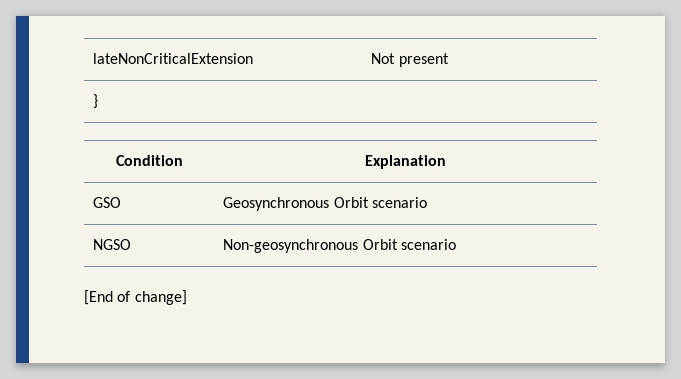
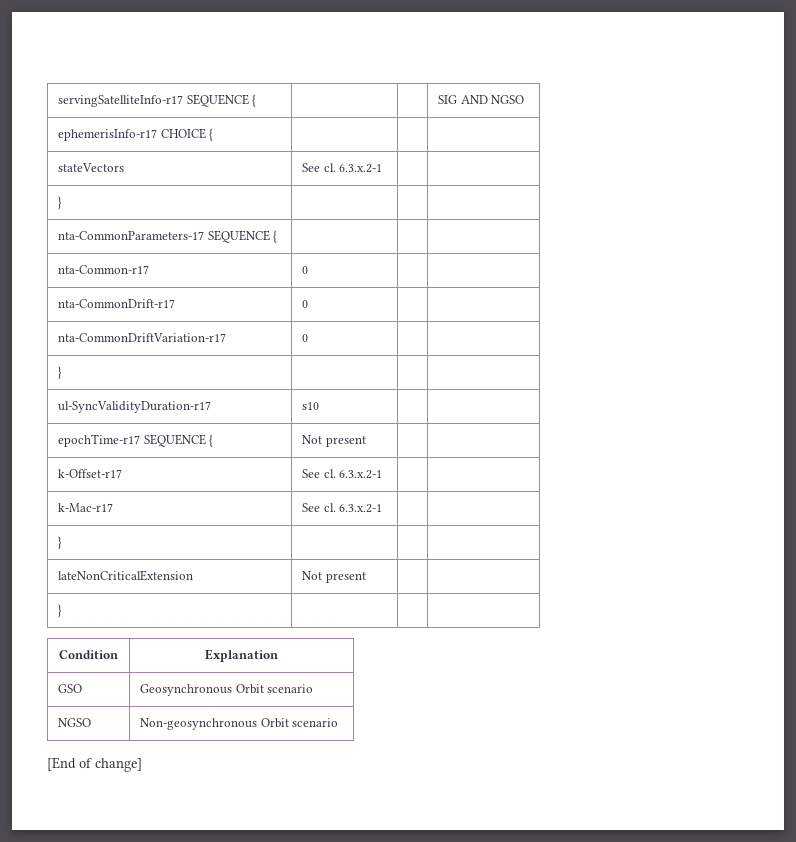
(93, 58) none -> [58,94,257,107] [438,95,525,104] [58,128,214,141] [58,163,125,172] [302,163,383,173] [58,196,63,209] [58,230,278,243] [58,265,150,274] [302,266,309,274] [58,299,176,308] [302,300,309,308] [58,333,227,342] [302,334,309,342] [58,366,63,379] [58,401,212,413] [302,402,320,410] [58,434,214,447] [302,435,366,447] [58,469,123,478] [302,469,383,479] [58,503,114,512] [302,503,383,513] [58,536,63,549] servingSatelliteInfo-r17 SEQUENCE { | | | SIG AND NGSO // ephemerisInfo-r17 CHOICE { | | | // stateVectors | See cl. 6.3.x.2-1 | | // } | | | // nta-CommonParameters-17 SEQUENCE { | | | // nta-Common-r17 | 0 | | // nta-CommonDrift-r17 | 0 | | // nta-CommonDriftVariation-r17 | 0 | | // } | | | // ul-SyncValidityDuration-r17 | s10 | | // epochTime-r17 SEQUENCE { | Not present | | // k-Offset-r17 | See cl. 6.3.x.2-1 | | // k-Mac-r17 | See cl. 6.3.x.2-1 | | // } | | | //

